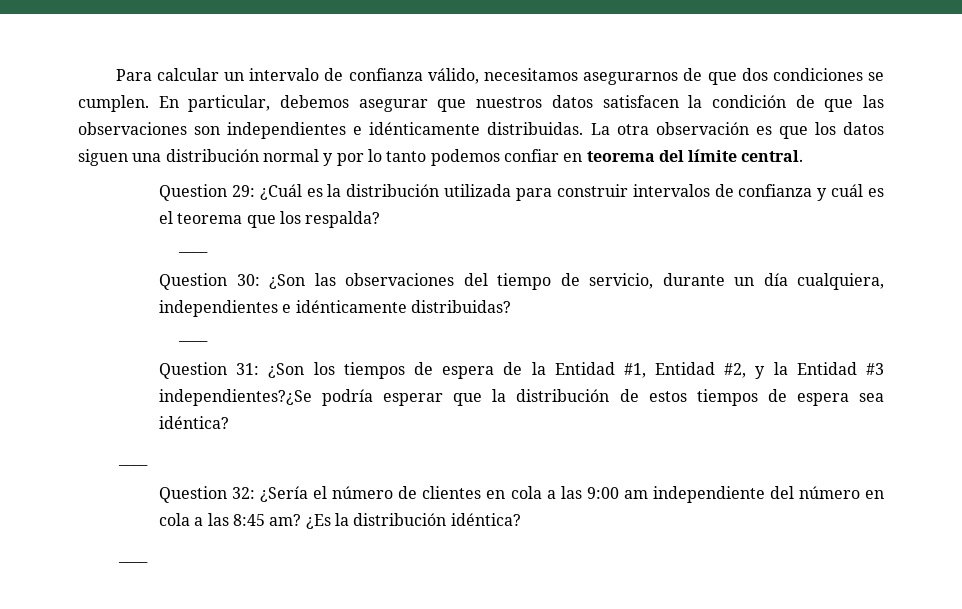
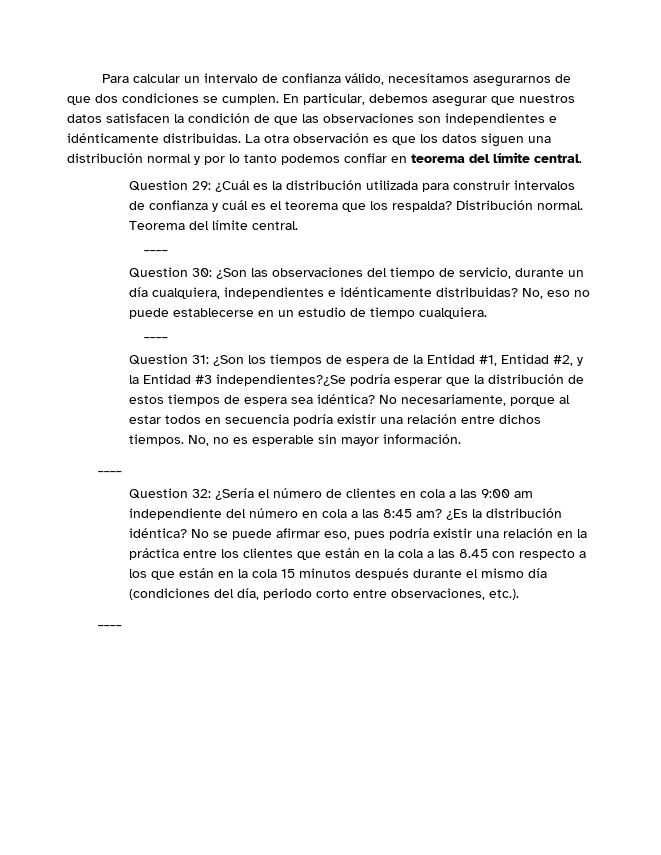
(381, 219) none -> [455,200,583,210] [128,220,298,230] Distribución normal. Teorema del límite central.
(512, 306) none -> [521,288,590,299] [128,307,487,319] No, eso no puede establecerse en un estudio de tiempo cualquiera.
(230, 422) none -> [378,394,570,406] [128,414,541,426] [128,434,461,446] No necesariamente, porque al estar todos en secuencia podría existir una relación entre dichos tiempos. No, no es esperable sin mayor información.
(521, 519) none -> [190,528,587,540] [128,548,586,560] [128,568,547,580] [128,588,519,600] No se puede afirmar eso, pues podría existir una relación en la práctica entre los clientes que están en la cola a las 8.45 con respecto a los que están en la cola 15 minutos después durante el mismo día (condiciones del día, periodo corto entre observaciones, etc.).

